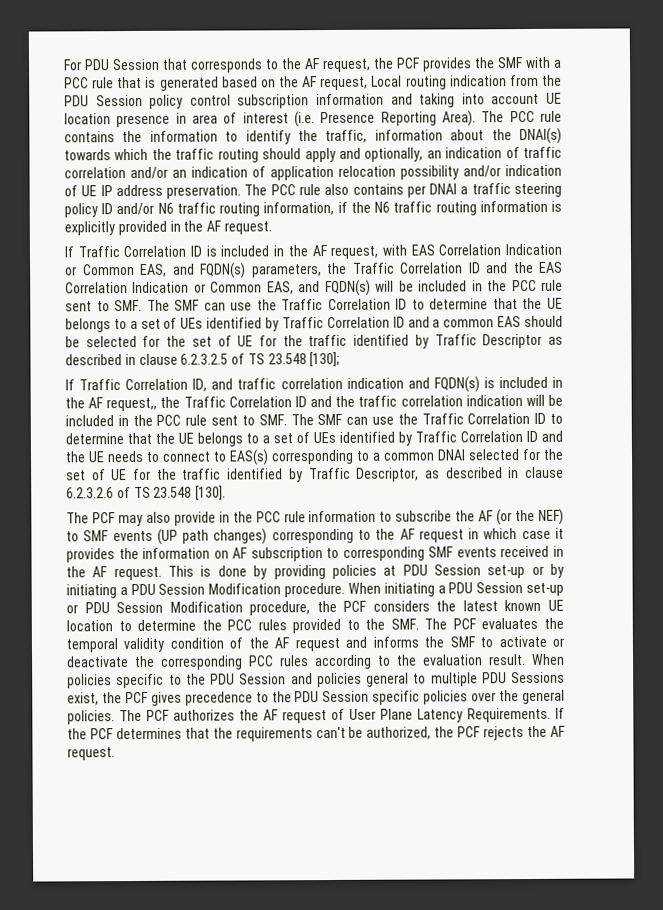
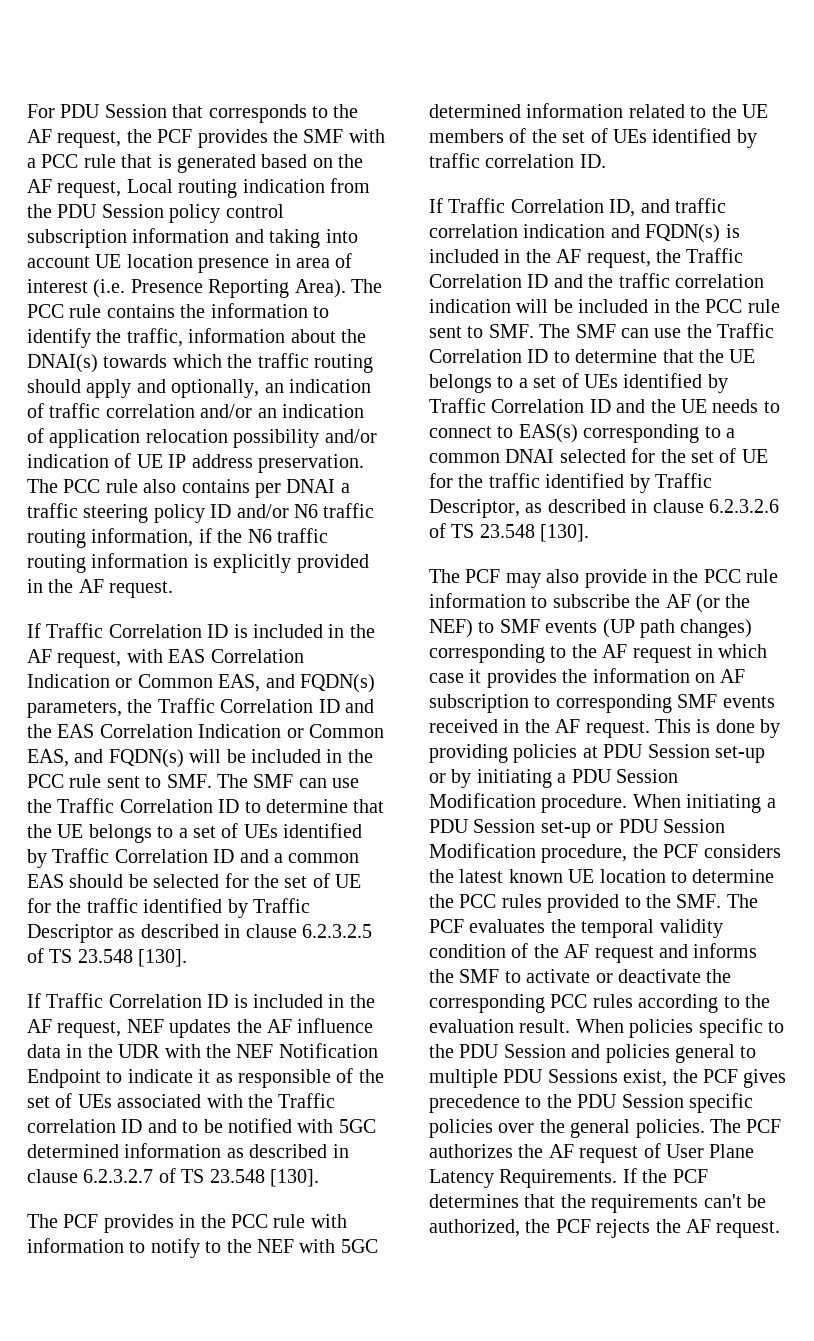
[309,351,341,368] [130]; -> [138,949,188,967] [27,993,375,1008] [27,1018,374,1038] [27,1043,378,1058] [27,1068,384,1088] [27,1093,336,1108] [27,1118,376,1133] [27,1143,349,1158] [27,1168,319,1187] [27,1214,347,1233] [27,1238,378,1258] [429,103,768,118] [429,128,757,148] [429,153,606,168] [130]. // If Traffic Correlation ID is included in the AF request, NEF updates the AF influence data in the UDR with the NEF Notification Endpoint to indicate it as responsible of the set of UEs associated with the Traffic correlation ID and to be notified with 5GC determined information as described in clause 6.2.3.2.7 of TS 23.548 [130]. // The PCF provides in the PCC rule with information to notify to the NEF with 5GC determined information related to the UE members of the set of UEs identified by traffic correlation ID.
[106,397,158,412] request,, -> [586,251,651,268] request,

